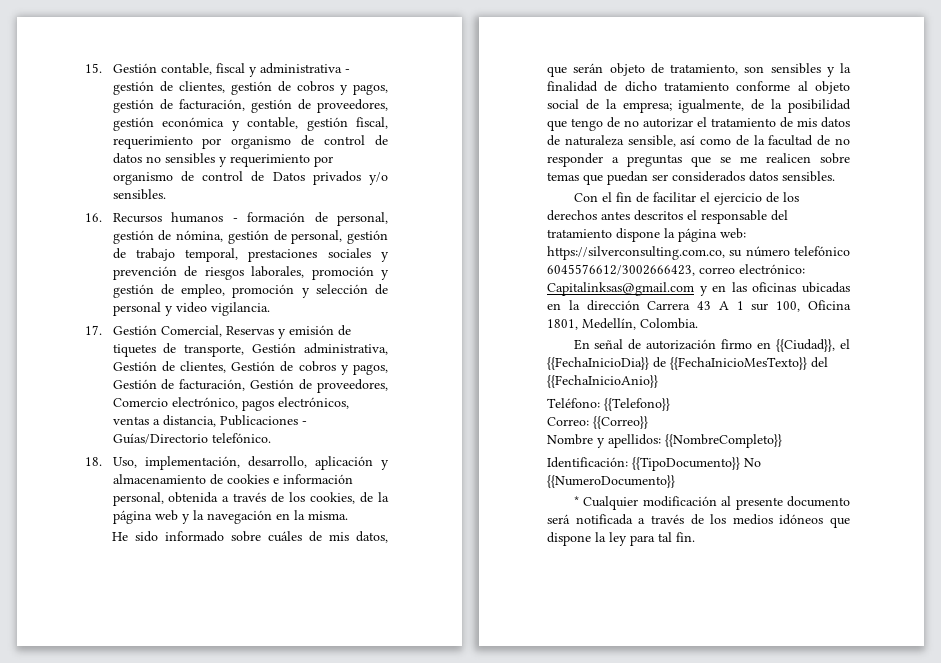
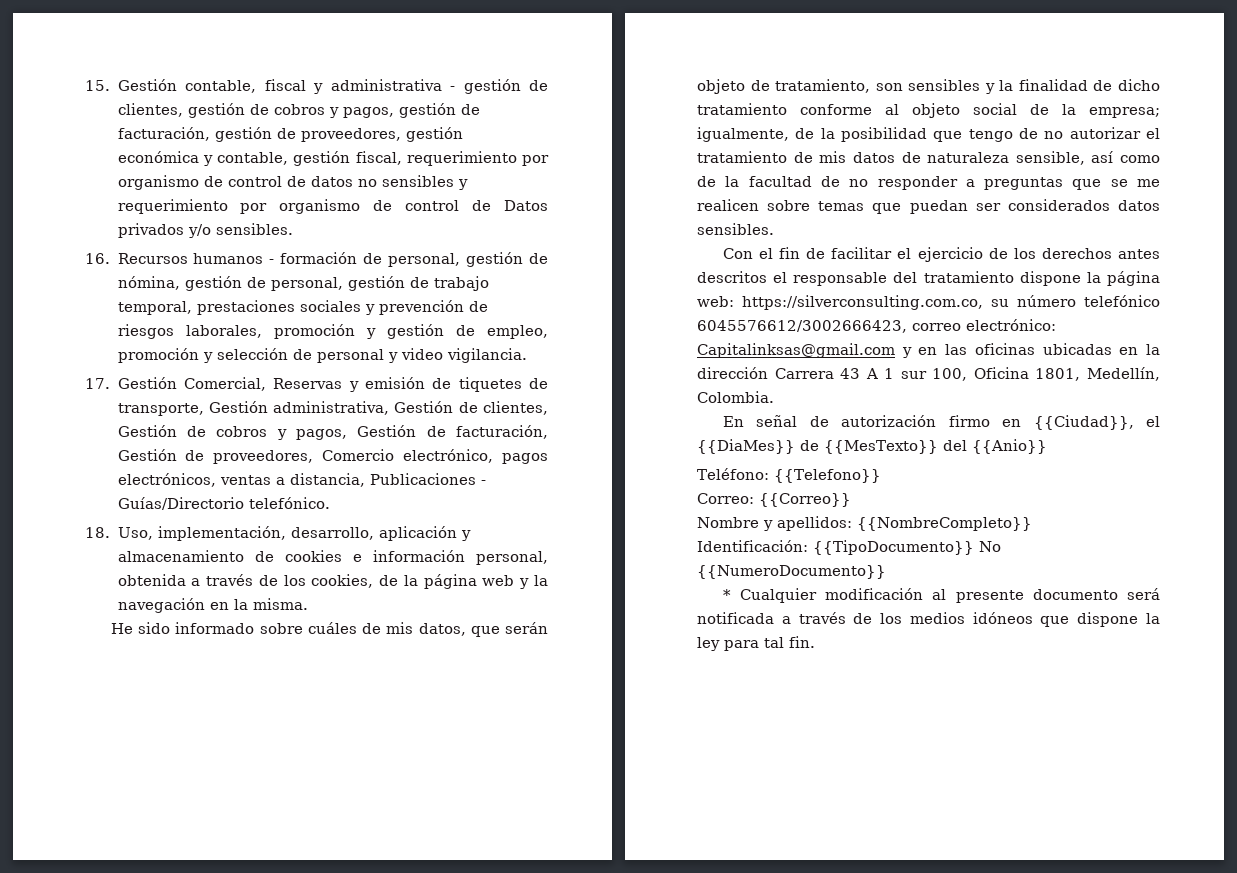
[547,357,828,370] [547,375,658,388] {{FechaInicioDia}} de {{FechaInicioMesTexto}} del {{FechaInicioAnio}} -> [697,439,1047,454] {{DiaMes}} de {{MesTexto}} del {{Anio}}

